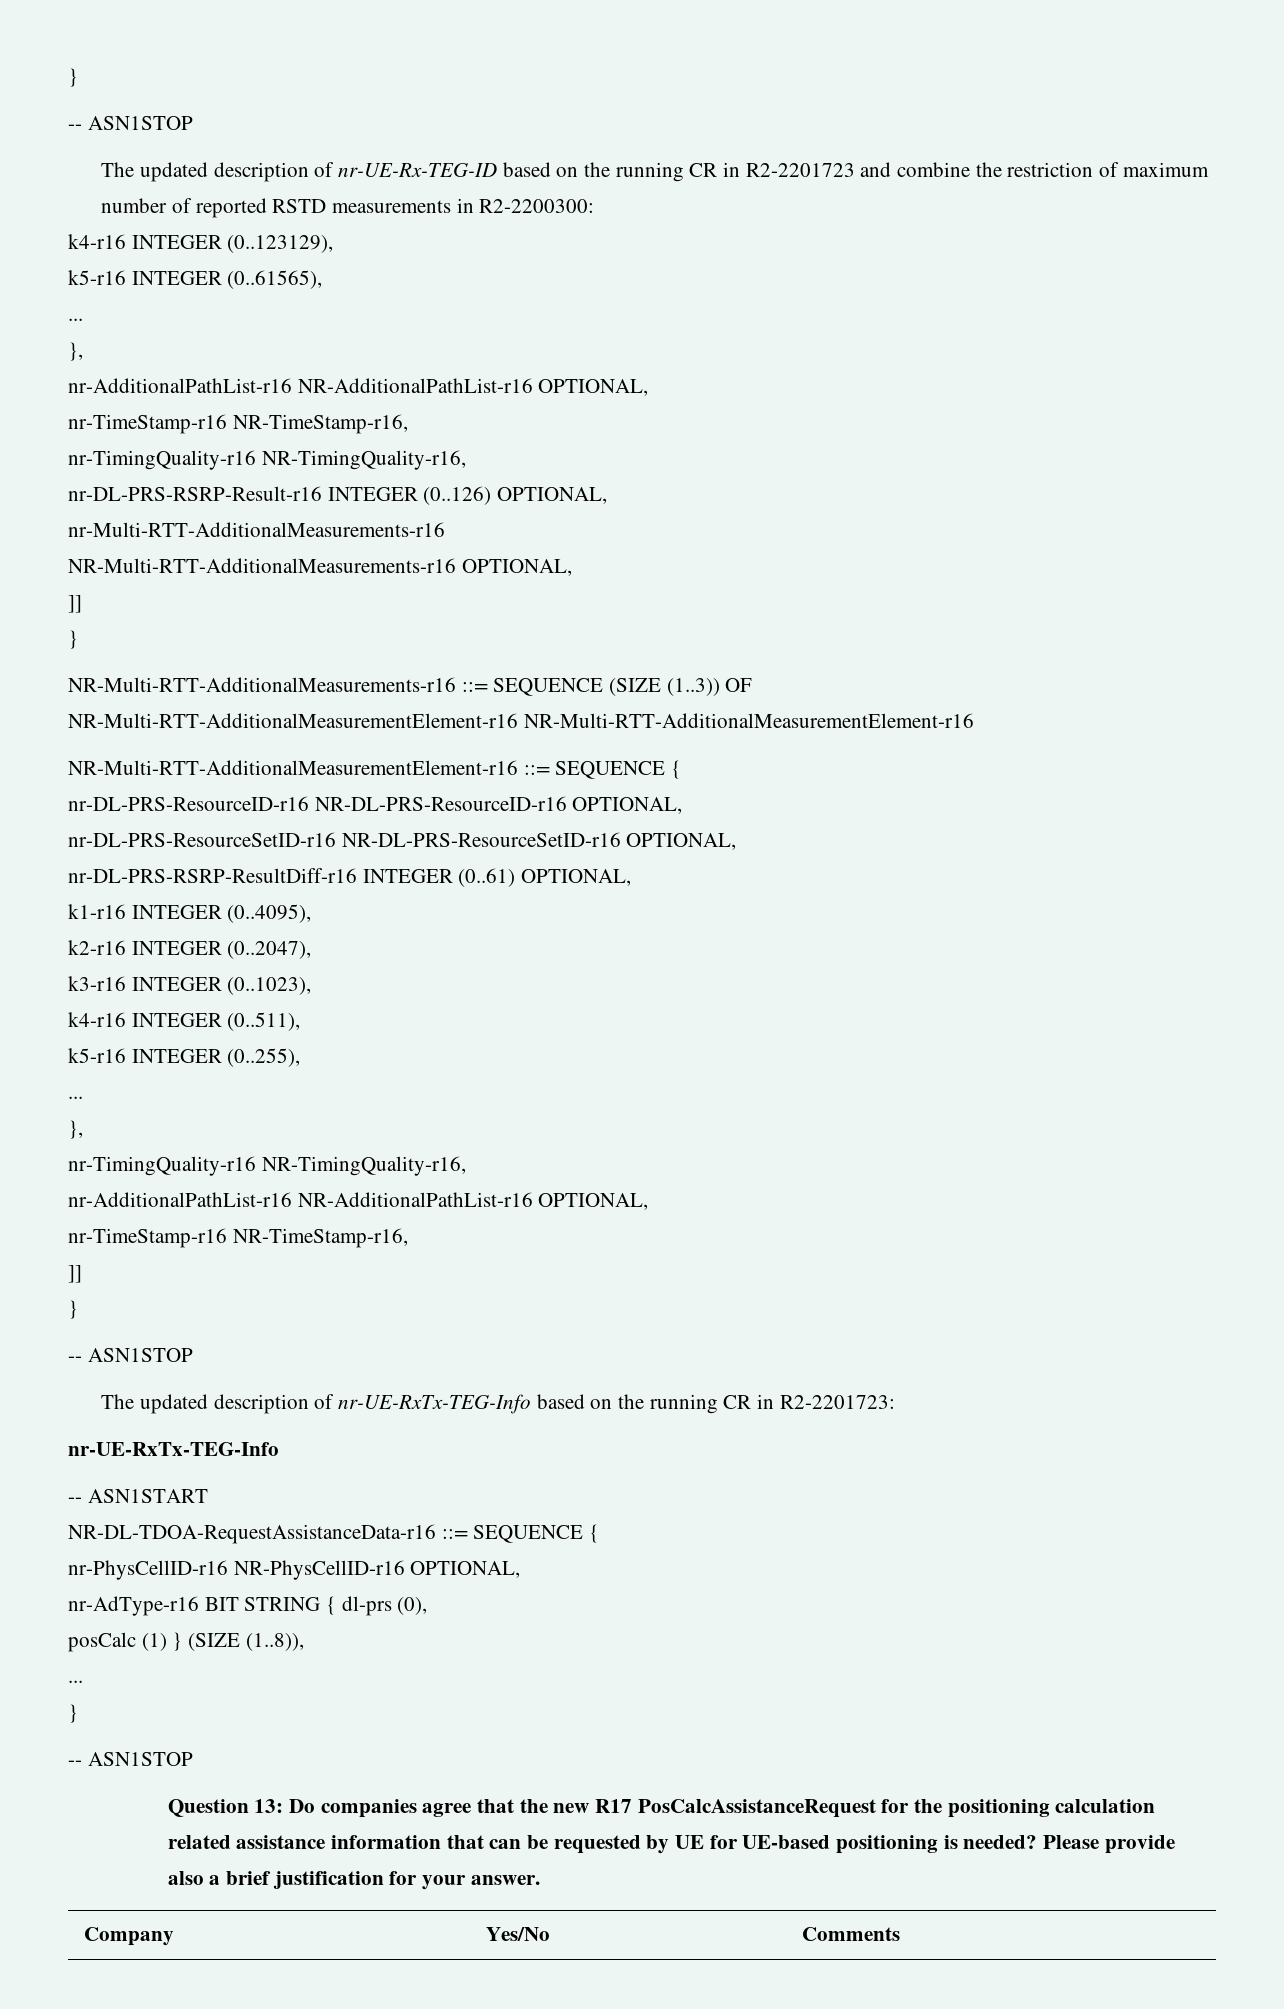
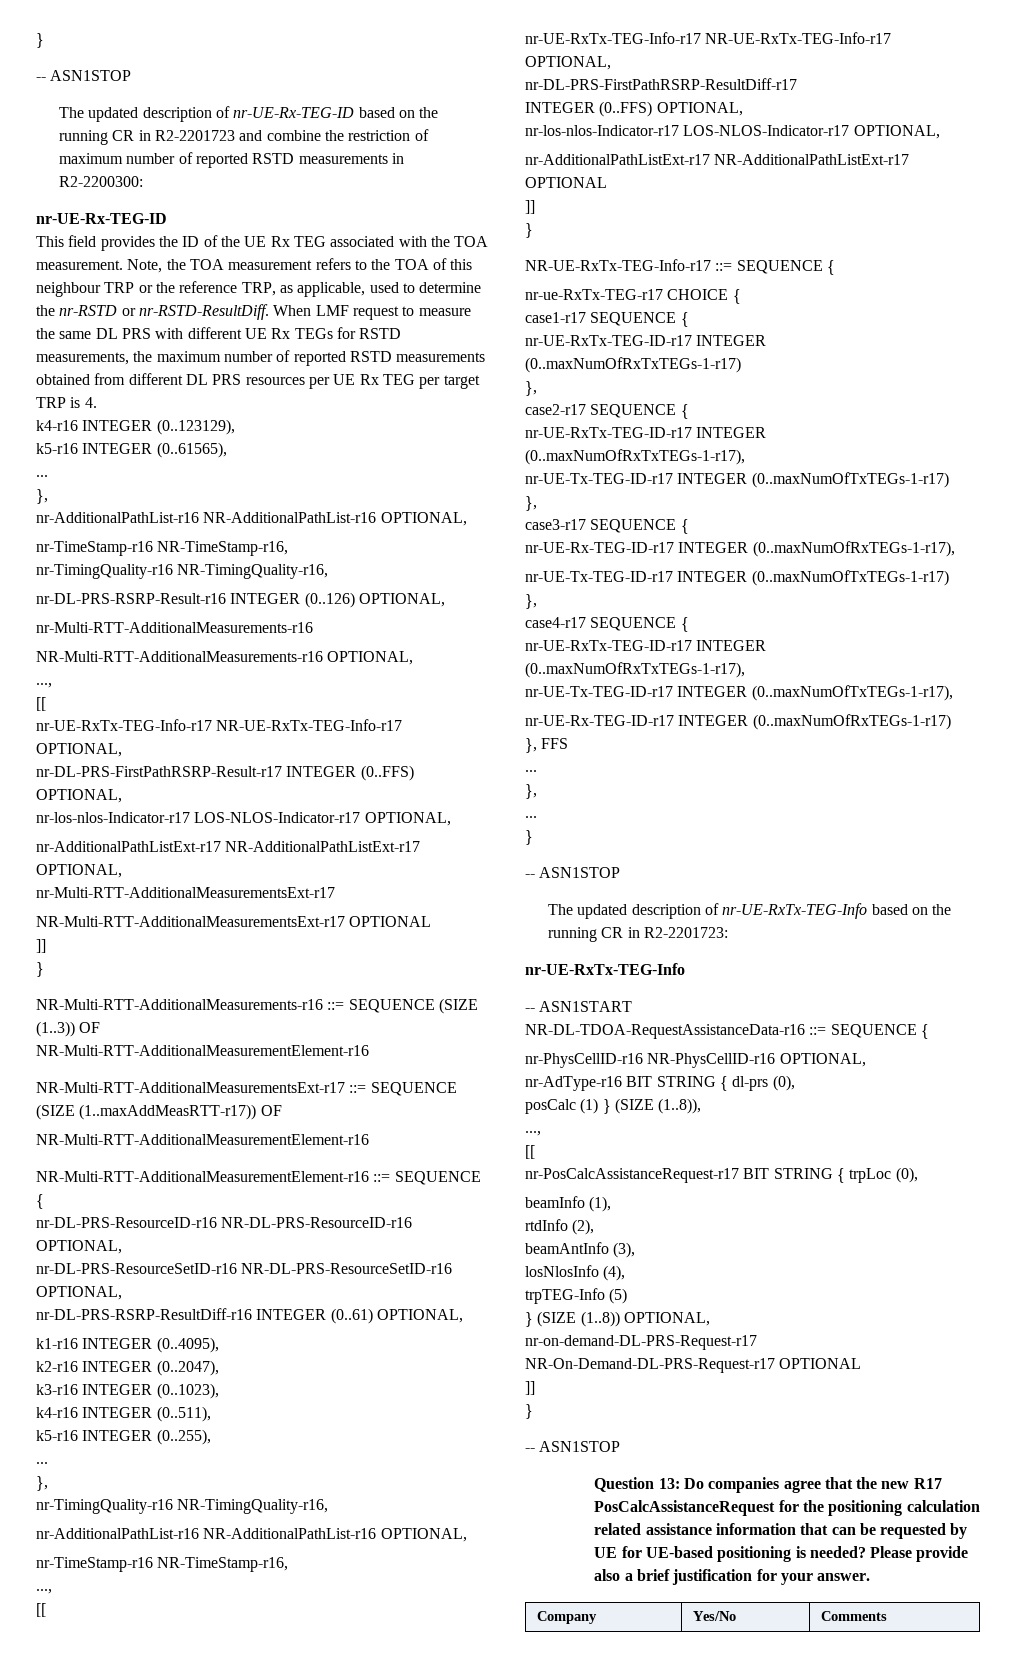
(595, 206) none -> [36,213,167,224] [36,235,489,251] [36,258,473,273] [36,281,482,297] [36,304,471,320] [36,327,402,339] [36,350,486,366] [36,373,480,389] [36,397,97,408] // nr-UE-Rx-TEG-ID // This field provides the ID of the UE Rx TEG associated with the TOA measurement. Note, the TOA measurement refers to the TOA of this neighbour TRP or the reference TRP, as applicable, used to determine the nr-RSTD or nr-RSTD-ResultDiff. When LMF request to measure the same DL PRS with different UE Rx TEGs for RSTD measurements, the maximum number of reported RSTD measurements obtained from different DL PRS resources per UE Rx TEG per target TRP is 4.
(572, 567) none -> [36,683,52,688] [36,697,46,711] [36,719,403,731] [36,743,122,757] [36,765,414,781] [36,789,122,803] [36,812,451,826] [36,841,421,852] [36,864,122,878] [36,887,335,898] [36,916,432,927] // ..., // [[ // nr-UE-RxTx-TEG-Info-r17 NR-UE-RxTx-TEG-Info-r17 OPTIONAL, // nr-DL-PRS-FirstPathRSRP-Result-r17 INTEGER (0..FFS) OPTIONAL, // nr-los-nlos-Indicator-r17 LOS-NLOS-Indicator-r17 OPTIONAL, // nr-AdditionalPathListExt-r17 NR-AdditionalPathListExt-r17 OPTIONAL, // nr-Multi-RTT-AdditionalMeasurementsExt-r17 // NR-Multi-RTT-AdditionalMeasurementsExt-r17 OPTIONAL
(518, 720) none -> [36,1082,457,1096] [36,1104,282,1120] // NR-Multi-RTT-AdditionalMeasurementsExt-r17 ::= SEQUENCE (SIZE (1..maxAddMeasRTT-r17)) OF //
[68,1265,82,1283] ]] -> [36,1589,52,1594] [36,1603,46,1617] [525,32,892,44] [525,56,611,70] [525,78,797,90] [525,101,743,117] [525,125,940,139] [525,154,910,165] [525,177,607,188] [525,200,535,214] [525,223,533,238] [525,259,835,275] [525,289,741,304] [525,312,689,327] [525,335,767,346] [525,357,741,373] [525,381,537,396] [525,404,689,419] [525,427,767,438] [525,449,745,465] [525,472,949,488] [525,496,537,511] [525,519,689,534] [525,541,955,557] [525,570,949,586] [525,594,537,609] [525,617,689,632] [525,640,767,651] [525,662,745,678] [525,685,953,701] [525,714,951,730] [525,738,569,753] [525,770,537,772] [525,784,537,799] [525,816,537,818] ..., // [[ // nr-UE-RxTx-TEG-Info-r17 NR-UE-RxTx-TEG-Info-r17 OPTIONAL, // nr-DL-PRS-FirstPathRSRP-ResultDiff-r17 // INTEGER (0..FFS) OPTIONAL, // nr-los-nlos-Indicator-r17 LOS-NLOS-Indicator-r17 OPTIONAL, // nr-AdditionalPathListExt-r17 NR-AdditionalPathListExt-r17 OPTIONAL // ]] // } // NR-UE-RxTx-TEG-Info-r17 ::= SEQUENCE { // nr-ue-RxTx-TEG-r17 CHOICE { // case1-r17 SEQUENCE { // nr-UE-RxTx-TEG-ID-r17 INTEGER (0..maxNumOfRxTxTEGs-1-r17) // }, // case2-r17 SEQUENCE { // nr-UE-RxTx-TEG-ID-r17 INTEGER (0..maxNumOfRxTxTEGs-1-r17), // nr-UE-Tx-TEG-ID-r17 INTEGER (0..maxNumOfTxTEGs-1-r17) // }, // case3-r17 SEQUENCE { // nr-UE-Rx-TEG-ID-r17 INTEGER (0..maxNumOfRxTEGs-1-r17), // nr-UE-Tx-TEG-ID-r17 INTEGER (0..maxNumOfTxTEGs-1-r17) // }, // case4-r17 SEQUENCE { // nr-UE-RxTx-TEG-ID-r17 INTEGER (0..maxNumOfRxTxTEGs-1-r17), // nr-UE-Tx-TEG-ID-r17 INTEGER (0..maxNumOfTxTEGs-1-r17), // nr-UE-Rx-TEG-ID-r17 INTEGER (0..maxNumOfRxTEGs-1-r17) // }, FFS // ... // }, // ...
[68,1680,83,1683] ... -> [525,1131,541,1136] [525,1145,535,1159] [525,1167,918,1183] [525,1196,612,1212] [525,1219,595,1235] [525,1242,636,1258] [525,1265,626,1281] [525,1288,628,1304] [525,1311,710,1327] [525,1335,757,1350] [525,1358,862,1373] [525,1381,535,1395] ..., // [[ // nr-PosCalcAssistanceRequest-r17 BIT STRING { trpLoc (0), // beamInfo (1), // rtdInfo (2), // beamAntInfo (3), // losNlosInfo (4), // trpTEG-Info (5) // } (SIZE (1..8)) OPTIONAL, // nr-on-demand-DL-PRS-Request-r17 NR-On-Demand-DL-PRS-Request-r17 OPTIONAL // ]]

